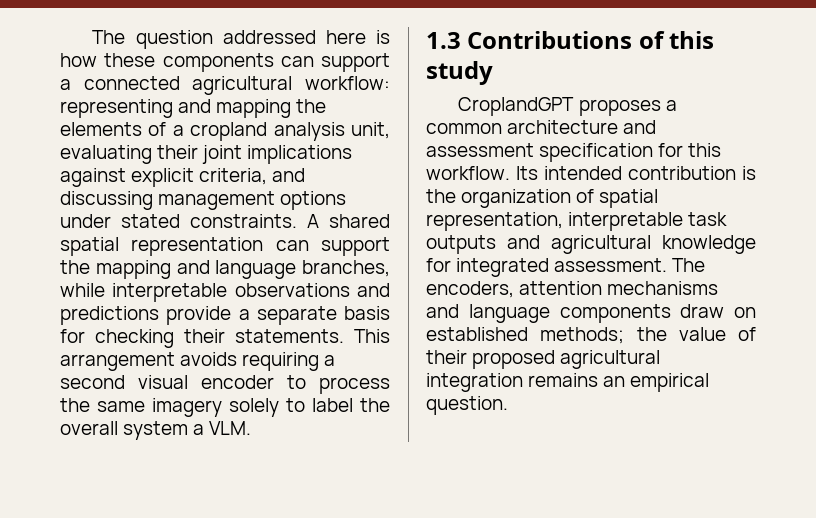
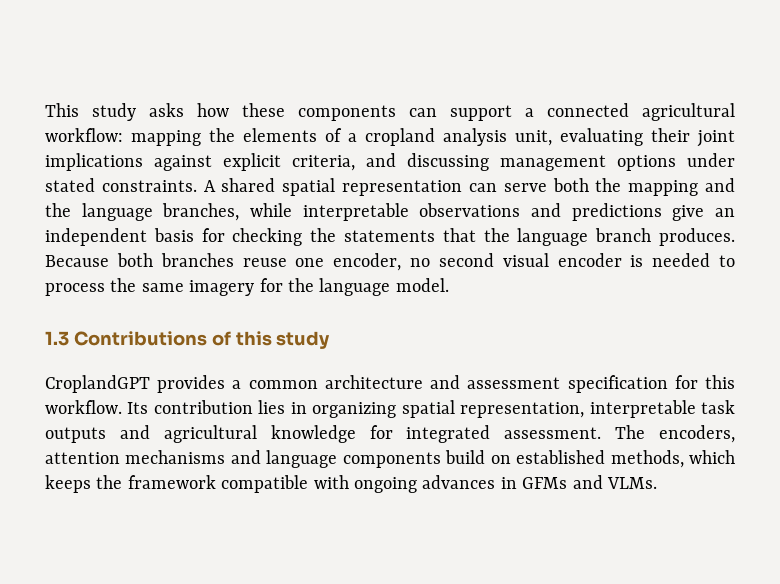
[92,30,390,49] The question addressed here is -> [45,103,184,121] This study asks
[60,99,212,118] representing and -> (123, 135) none
[321,237,390,256] support -> [503,178,589,192] serve both
(210, 267) none -> [45,203,71,217] the
[166,306,390,325] [60,329,390,348] [60,352,336,371] provide a separate basis for checking their statements. This arrangement avoids requiring a -> [672,205,735,221] [45,228,735,246] [45,253,430,271] give an independent basis for checking the statements that the language branch produces. Because both branches reuse one encoder, no
(274, 382) none -> [630,253,711,267] is needed
[229,398,390,417] [60,421,252,440] solely to label the overall system a VLM. -> [259,278,449,296] for the language model.
[578,99,661,116] proposes -> [157,375,226,393] provides
[544,166,756,180] [426,189,595,208] intended contribution is the organization of -> [153,400,397,418] contribution lies in organizing
[680,304,725,318] draw -> [445,450,486,464] build
[540,327,756,344] [426,350,661,369] [426,373,710,392] [426,396,508,415] methods; the value of their proposed agricultural integration remains an empirical question. -> [610,450,735,468] [45,475,657,493] methods, which keeps the framework compatible with ongoing advances in GFMs and VLMs.

